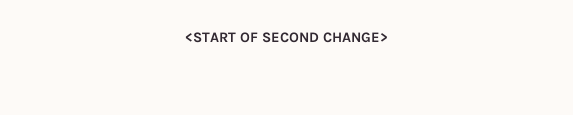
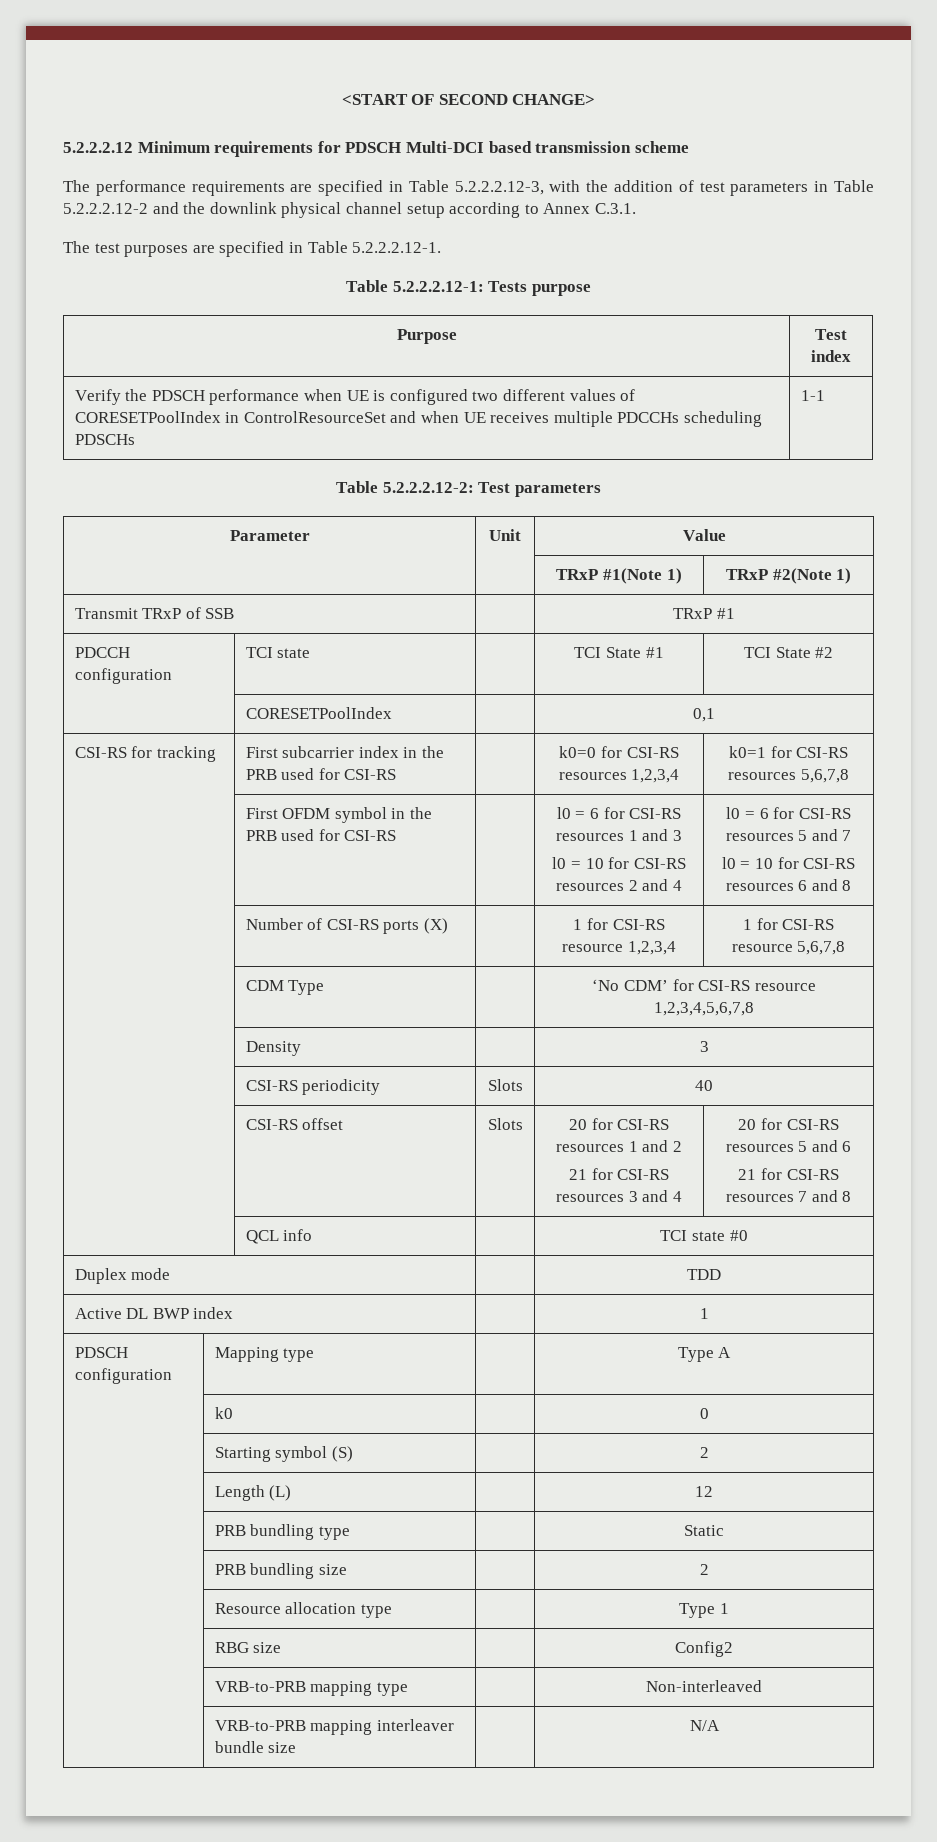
(388, 37) none -> [63,141,689,157] [63,180,874,196] [63,202,636,218] [63,241,442,257] [346,280,591,296] [396,329,457,344] [815,329,847,340] [811,350,851,362] [74,389,636,405] [74,411,762,427] [74,434,135,445] [800,390,825,401] [336,481,601,497] [229,530,310,541] [489,529,521,541] [682,529,726,541] [556,568,682,584] [725,568,852,584] [74,607,235,619] [673,608,735,619] [74,647,130,658] [74,668,172,684] [245,647,311,658] [574,647,664,658] [743,647,834,658] [245,707,392,719] [693,708,715,722] [74,746,216,762] [245,746,444,758] [245,768,397,780] [559,746,679,758] [558,769,680,783] [728,746,849,758] [728,769,849,783] [245,807,432,823] [245,829,397,841] [556,807,682,819] [556,829,682,841] [552,857,686,869] [556,879,682,891] [726,807,851,819] [725,829,852,841] [721,857,856,869] [725,879,852,891] [245,918,448,934] [573,918,665,930] [562,941,676,955] [742,918,835,930] [731,941,846,955] [245,980,325,995] [592,979,816,991] [654,1002,754,1016] [245,1041,301,1056] [699,1041,709,1052] [245,1079,381,1095] [487,1079,523,1091] [695,1080,713,1091] [245,1118,344,1130] [487,1118,523,1130] [568,1118,670,1130] [556,1140,682,1152] [568,1168,670,1180] [556,1190,682,1202] [738,1118,839,1130] [725,1140,852,1152] [738,1168,839,1180] [725,1190,852,1202] [245,1229,313,1244] [660,1230,748,1241] [74,1268,171,1284] [687,1269,721,1280] [74,1307,234,1319] [699,1308,709,1319] [74,1347,128,1358] [74,1368,172,1384] [214,1347,315,1362] [677,1347,732,1362] [214,1407,233,1419] [699,1408,709,1419] [214,1446,353,1462] [699,1447,709,1458] [214,1485,292,1501] [695,1486,713,1497] [214,1524,350,1540] [684,1525,724,1536] [214,1563,347,1579] [699,1564,709,1575] [214,1602,392,1618] [679,1603,729,1618] [214,1642,282,1653] [675,1641,733,1657] [214,1681,408,1696] [646,1680,762,1692] [214,1719,454,1735] [214,1741,297,1753] [689,1720,720,1731] // 5.2.2.2.12 Minimum requirements for PDSCH Multi-DCI based transmission scheme // The performance requirements are specified in Table 5.2.2.2.12-3, with the addition of test parameters in Table 5.2.2.2.12-2 and the downlink physical channel setup according to Annex C.3.1. // The test purposes are specified in Table 5.2.2.2.12-1. // Table 5.2.2.2.12-1: Tests purpose // Purpose | Test index // Verify the PDSCH performance when UE is configured two different values of CORESETPoolIndex in ControlResourceSet and when UE receives multiple PDCCHs scheduling PDSCHs | 1-1 // Table 5.2.2.2.12-2: Test parameters // Parameter | Unit | Value // | | TRxP #1(Note 1) | TRxP #2(Note 1) // Transmit TRxP of SSB | | TRxP #1 // PDCCH configuration | TCI state | | TCI State #1 | TCI State #2 // | CORESETPoolIndex | | 0,1 // CSI-RS for tracking | First subcarrier index in the PRB used for CSI-RS | | k0=0 for CSI-RS resources 1,2,3,4 | k0=1 for CSI-RS resources 5,6,7,8 // | First OFDM symbol in the PRB used for CSI-RS | | l0 = 6 for CSI-RS resources 1 and 3 // l0 = 10 for CSI-RS resources 2 and 4 | l0 = 6 for CSI-RS resources 5 and 7 // l0 = 10 for CSI-RS resources 6 and 8 // | Number of CSI-RS ports (X) | | 1 for CSI-RS resource 1,2,3,4 | 1 for CSI-RS resource 5,6,7,8 // | CDM Type | | ‘No CDM’ for CSI-RS resource 1,2,3,4,5,6,7,8 // | Density | | 3 // | CSI-RS periodicity | Slots | 40 // | CSI-RS offset | Slots | 20 for CSI-RS resources 1 and 2 // 21 for CSI-RS resources 3 and 4 | 20 for CSI-RS resources 5 and 6 // 21 for CSI-RS resources 7 and 8 // | QCL info | | TCI state #0 // Duplex mode | | TDD // Active DL BWP index | | 1 // PDSCH configuration | Mapping type | | Type A // | k0 | | 0 // | Starting symbol (S) | | 2 // | Length (L) | | 12 // | PRB bundling type | | Static // | PRB bundling size | | 2 // | Resource allocation type | | Type 1 // | RBG size | | Config2 // | VRB-to-PRB mapping type | | Non-interleaved // | VRB-to-PRB mapping interleaver bundle size | | N/A

